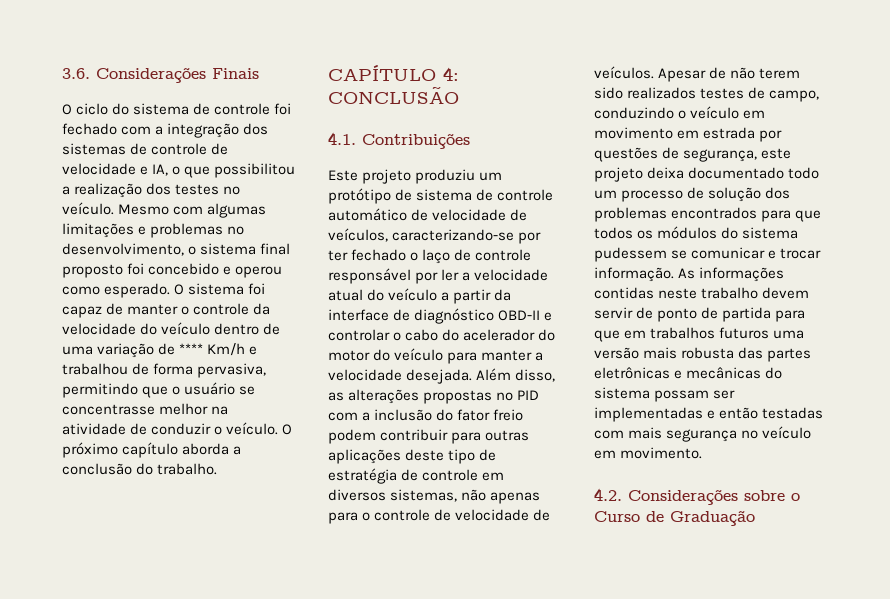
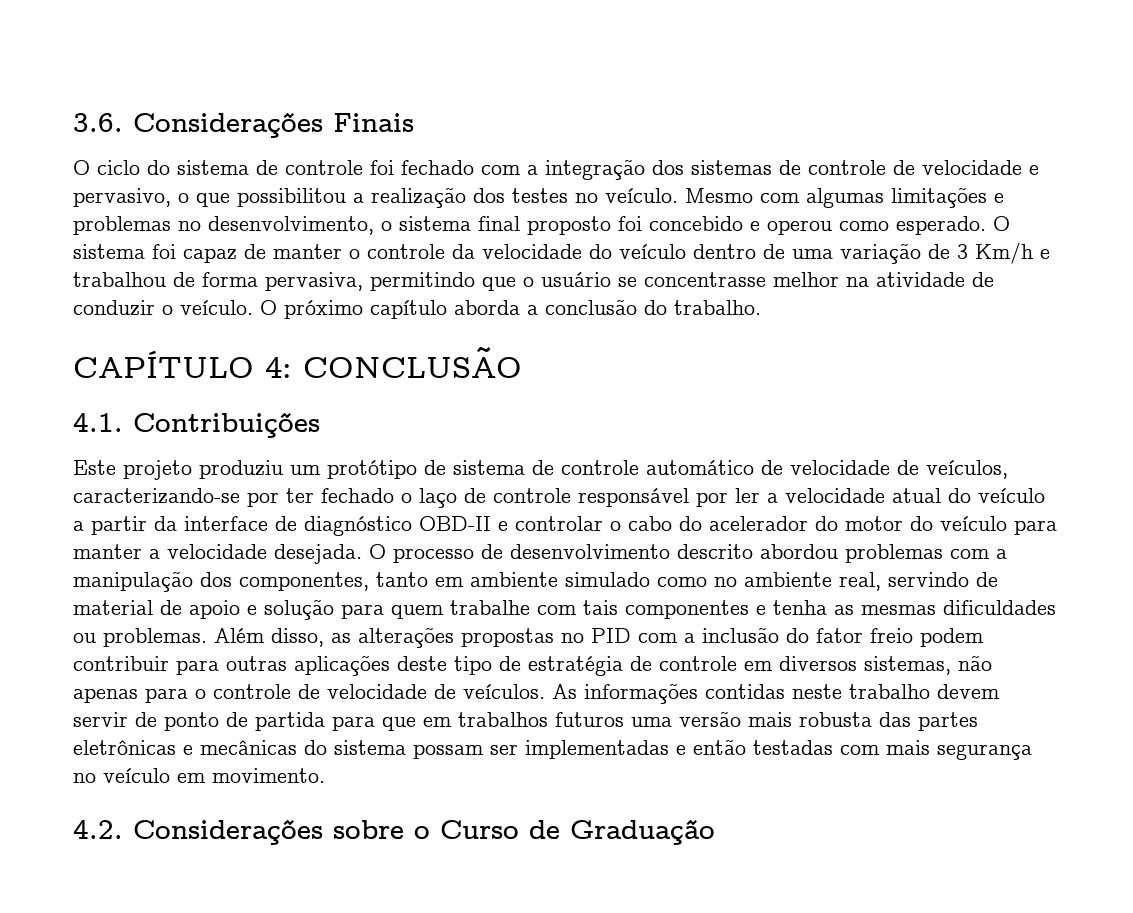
[152,164,169,176] IA, -> [73,188,171,207] pervasivo,
[179,343,204,354] **** -> [957,244,968,259] 3
(473, 376) none -> [369,544,1007,563] [73,571,998,592] [73,599,1056,620] [73,628,207,647] O processo de desenvolvimento descrito abordou problemas com a manipulação dos componentes, tanto em ambiente simulado como no ambiente real, servindo de material de apoio e solução para quem trabalhe com tais componentes e tenha as mesmas dificuldades ou problemas.
[658,67,801,82] [594,87,820,102] [594,106,766,119] [594,127,783,142] [594,147,792,162] [594,167,820,182] [594,187,791,202] [594,207,822,222] [594,226,799,239] [594,247,822,262] [594,267,674,282] Apesar de não terem sido realizados testes de campo, conduzindo o veículo em movimento em estrada por questões de segurança, este projeto deixa documentado todo um processo de solução dos problemas encontrados para que todos os módulos do sistema pudessem se comunicar e trocar informação. -> (545, 691) none

